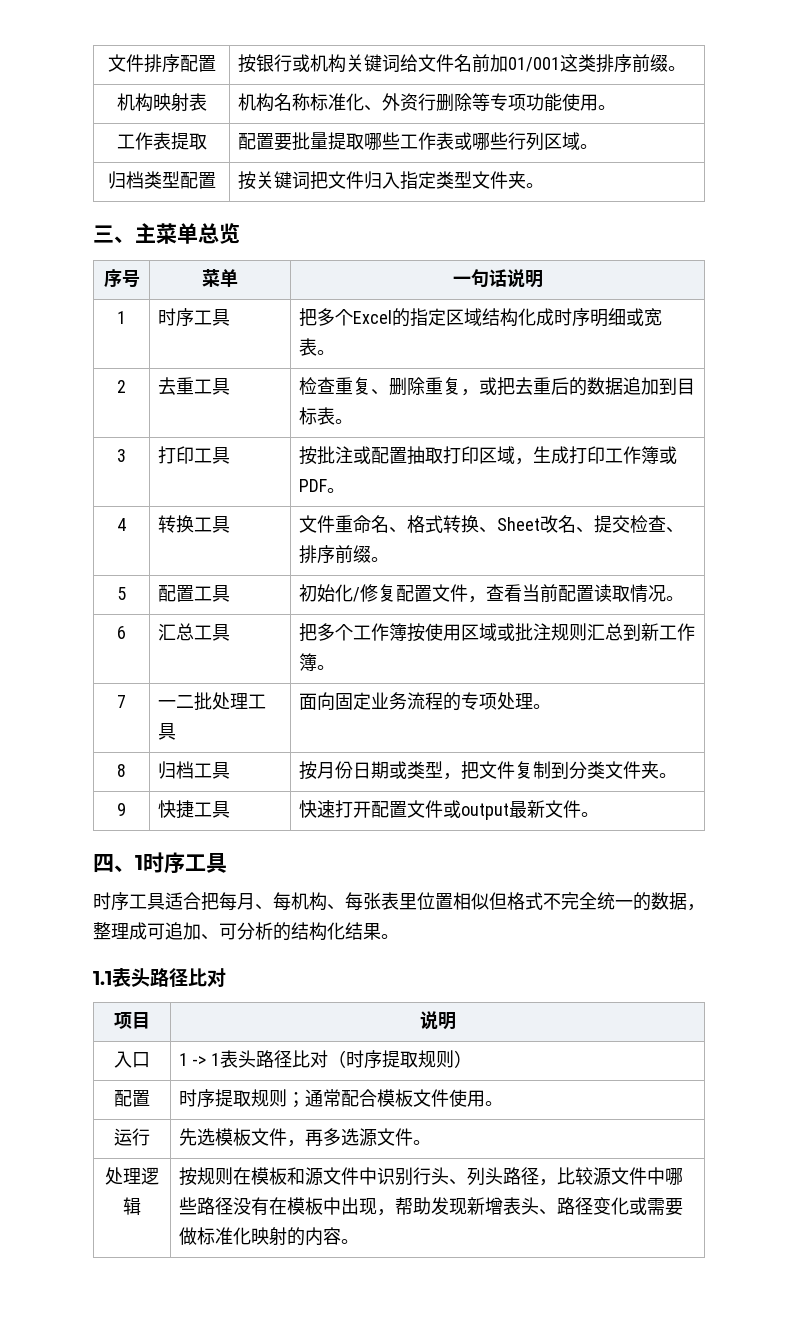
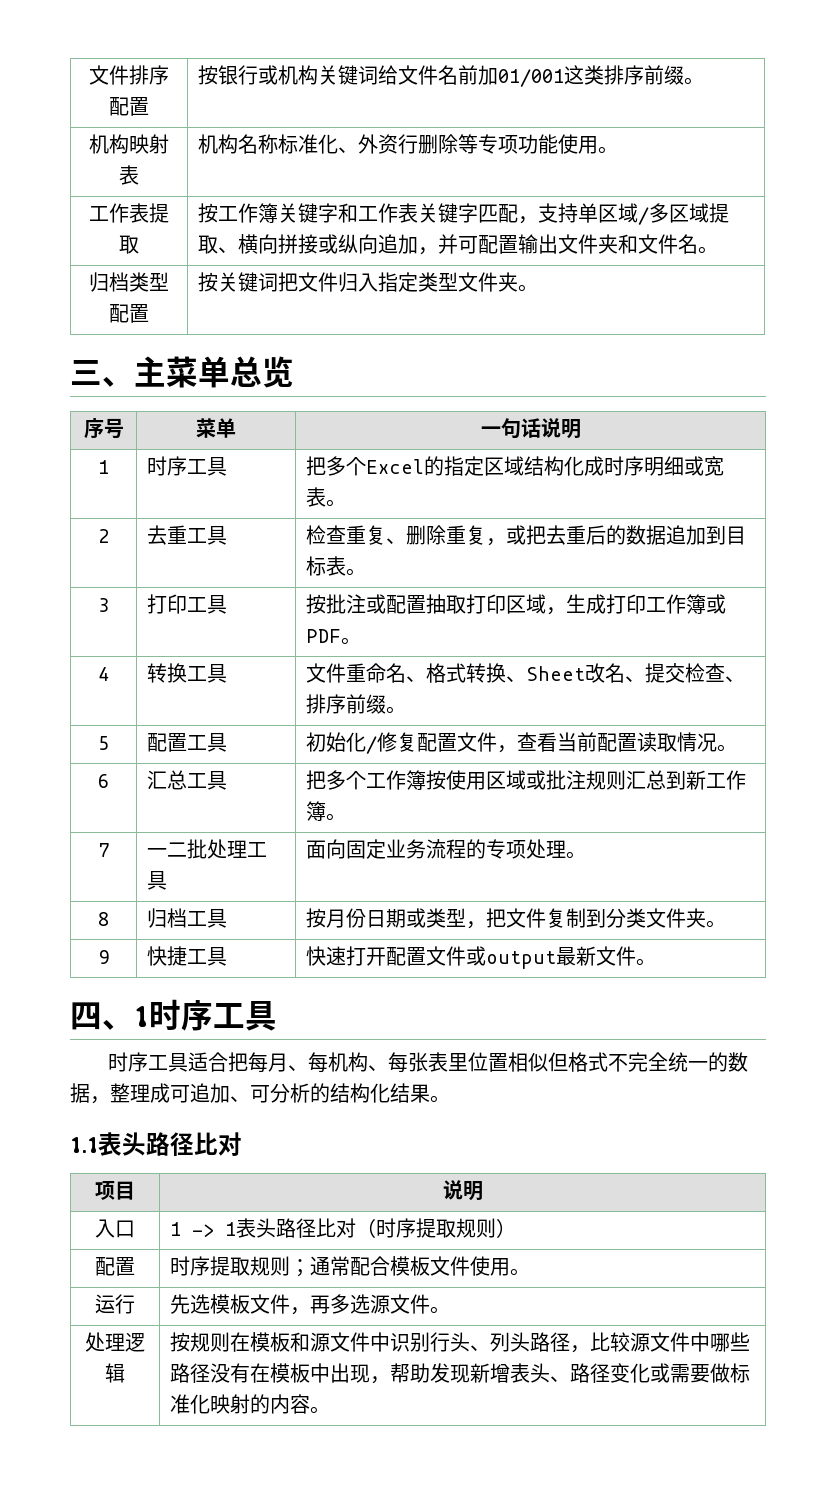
[237,132,580,151] 配置要批量提取哪些工作表或哪些行列区域 -> [198,203,730,225] [198,234,699,255] 按工作簿关键字和工作表关键字匹配，支持单区域/多区域提取、横向拼接或纵向追加，并可配置输出文件夹和文件名

